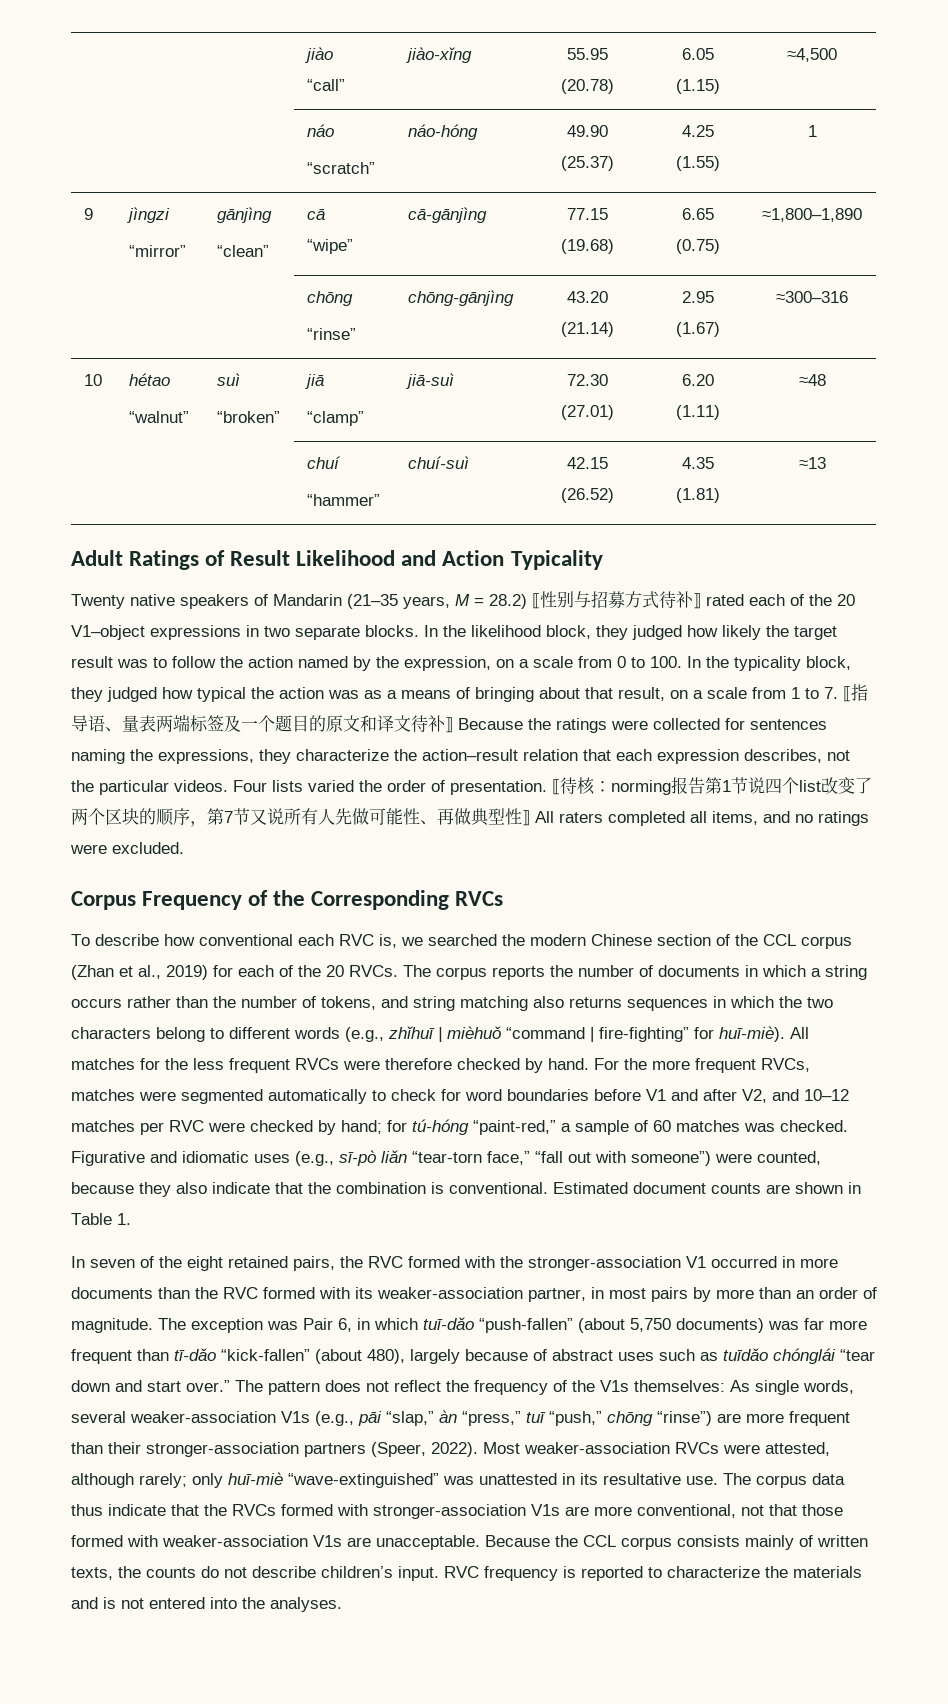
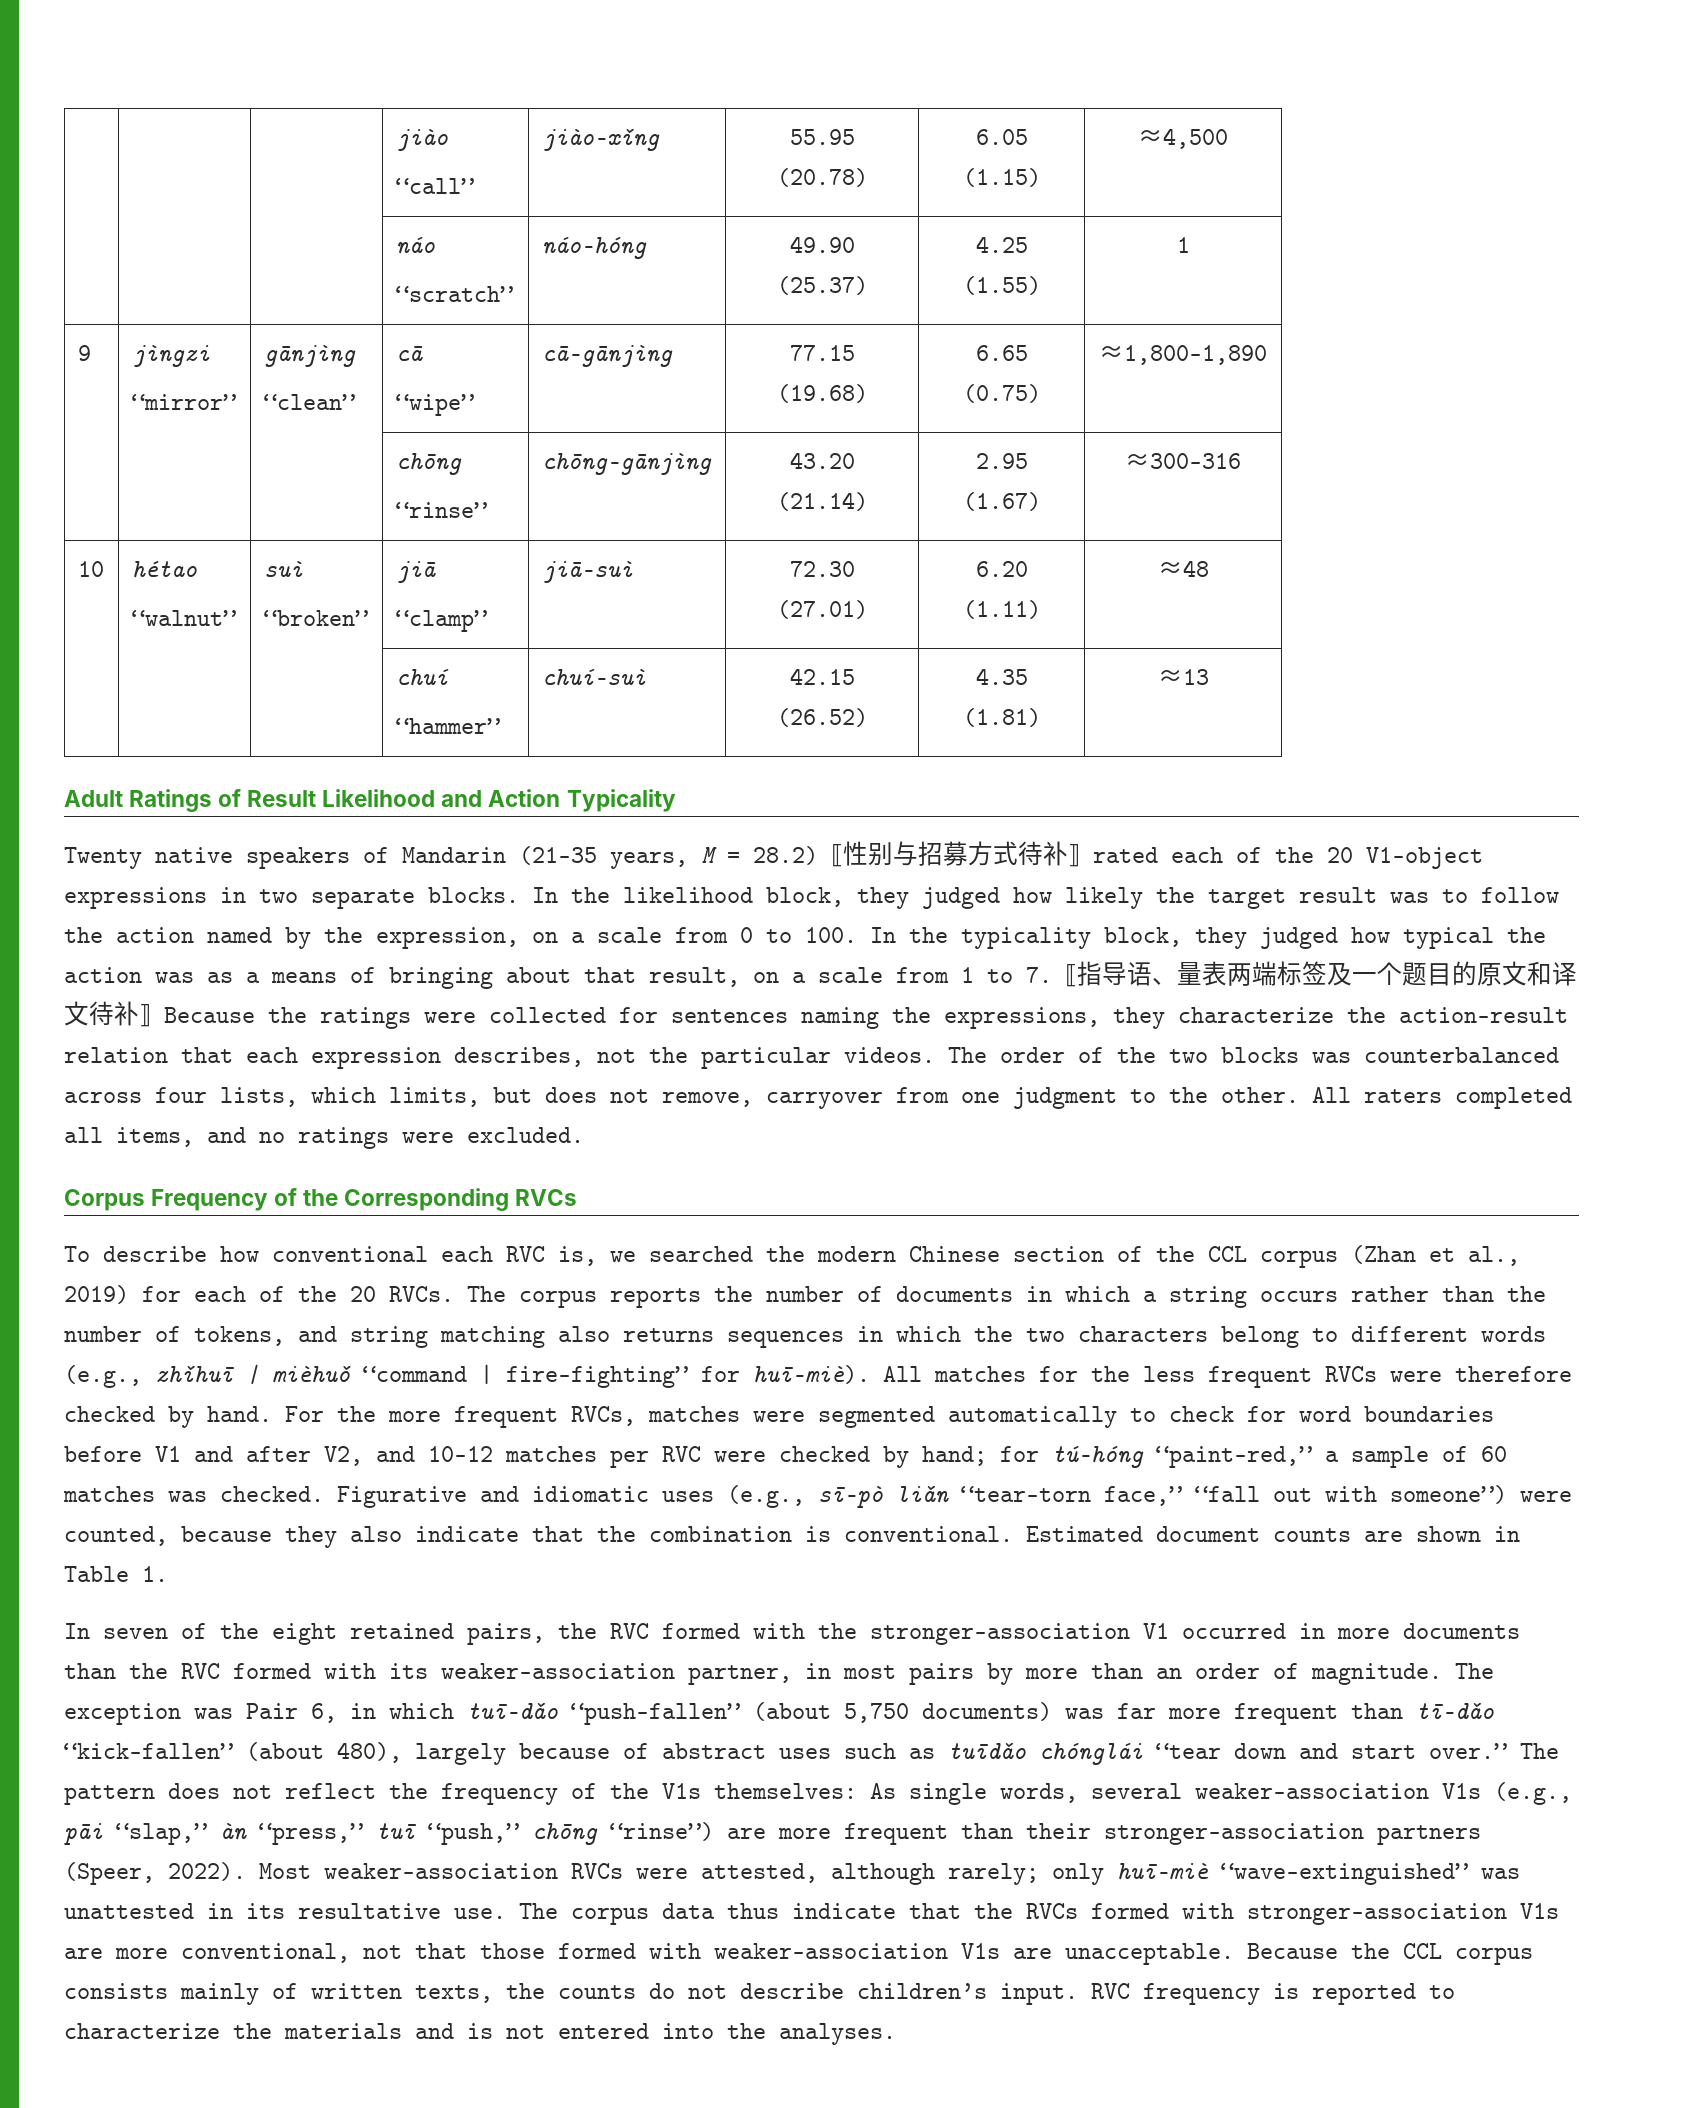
[233,777,872,795] [71,808,530,827] Four lists varied the order of presentation. ⟦待核：norming报告第1节说四个list改变了两个区块的顺序，第7节又说所有人先做可能性、再做典型性⟧ -> [948,1047,1559,1063] [64,1087,1299,1109] The order of the two blocks was counterbalanced across four lists, which limits, but does not remove, carryover from one judgment to the other.

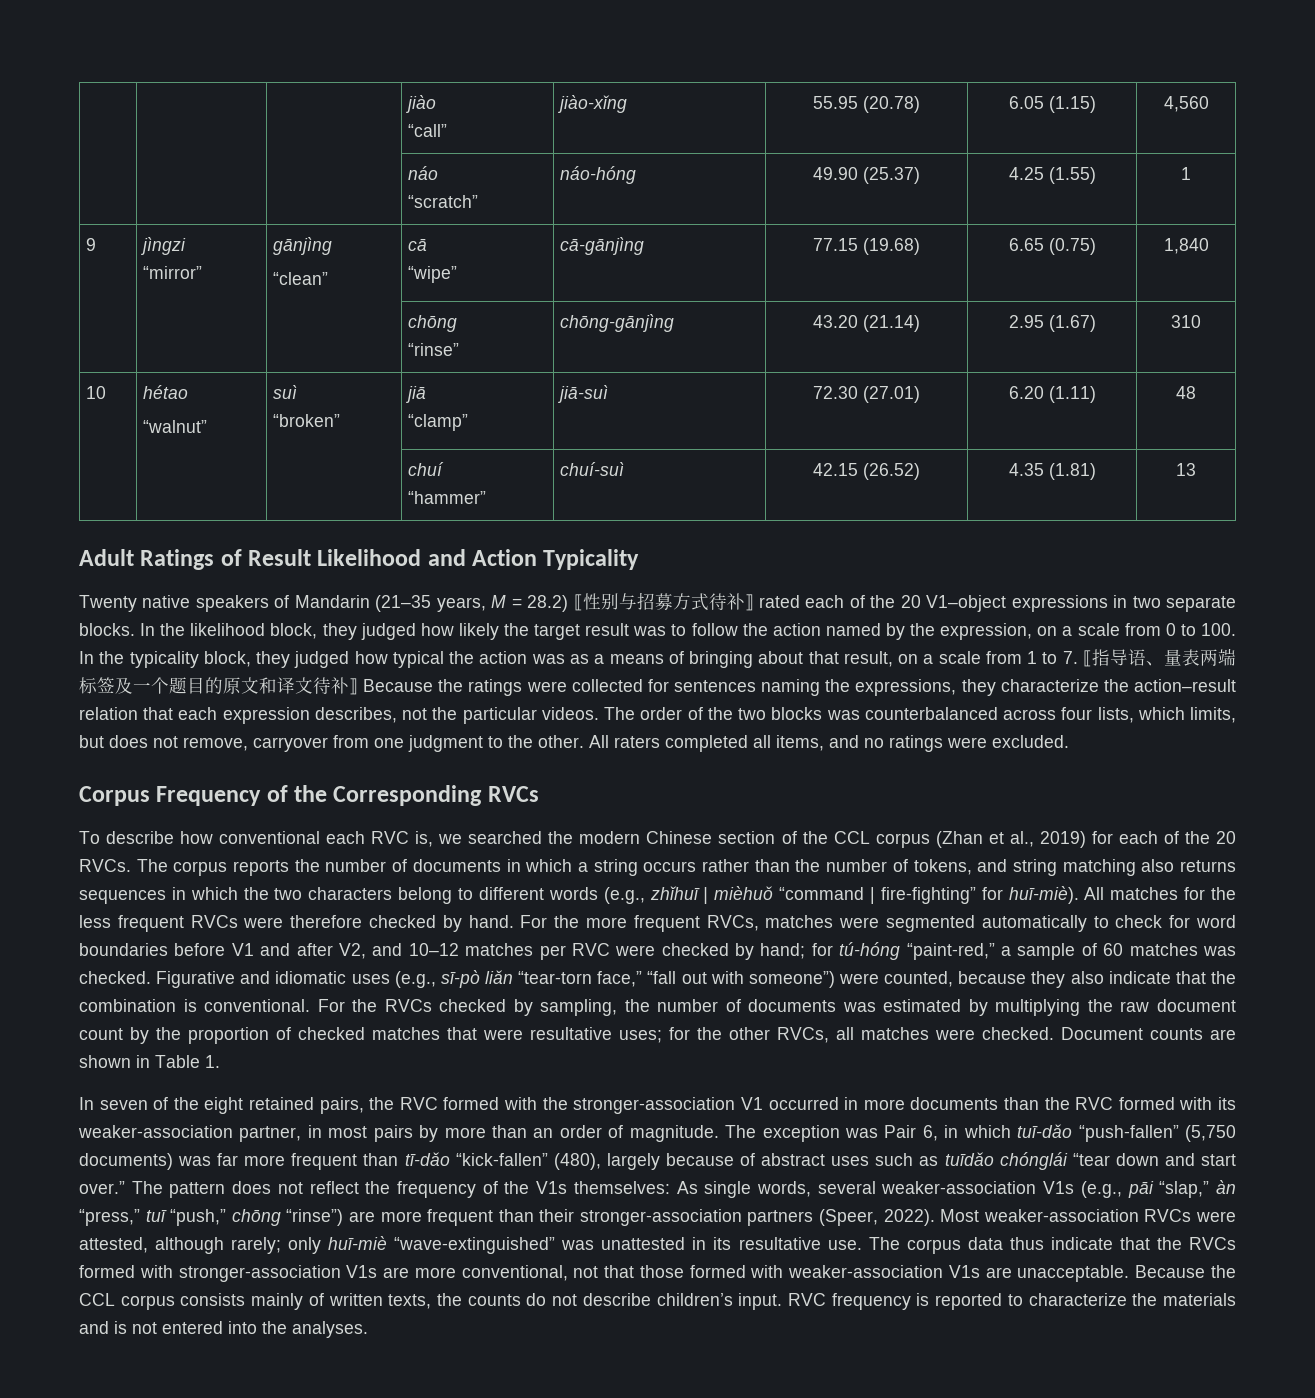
[1138,128,1228,149] ≈4,500 -> [1163,96,1209,112] 4,560
[1099,345,1267,365] ≈1,800–1,890 -> [1163,238,1209,254] 1,840
[1125,453,1241,469] ≈300–316 -> [1171,315,1201,328] 310
[1157,560,1209,577] ≈48 -> [1176,386,1196,399] 48
[1157,669,1209,685] ≈13 -> [1176,463,1196,476] 13
[1026,1526,1260,1542] Estimated document -> [317,999,1236,1016] [79,1027,1143,1044] For the RVCs checked by sampling, the number of documents was estimated by multiplying the raw document count by the proportion of checked matches that were resultative uses; for the other RVCs, all matches were checked. Document
[753,1702,909,1723] (about 5,750 -> [1185,1125,1237,1142] (5,750
[246,1742,402,1763] (about 480), -> [553,1153,601,1170] (480),

